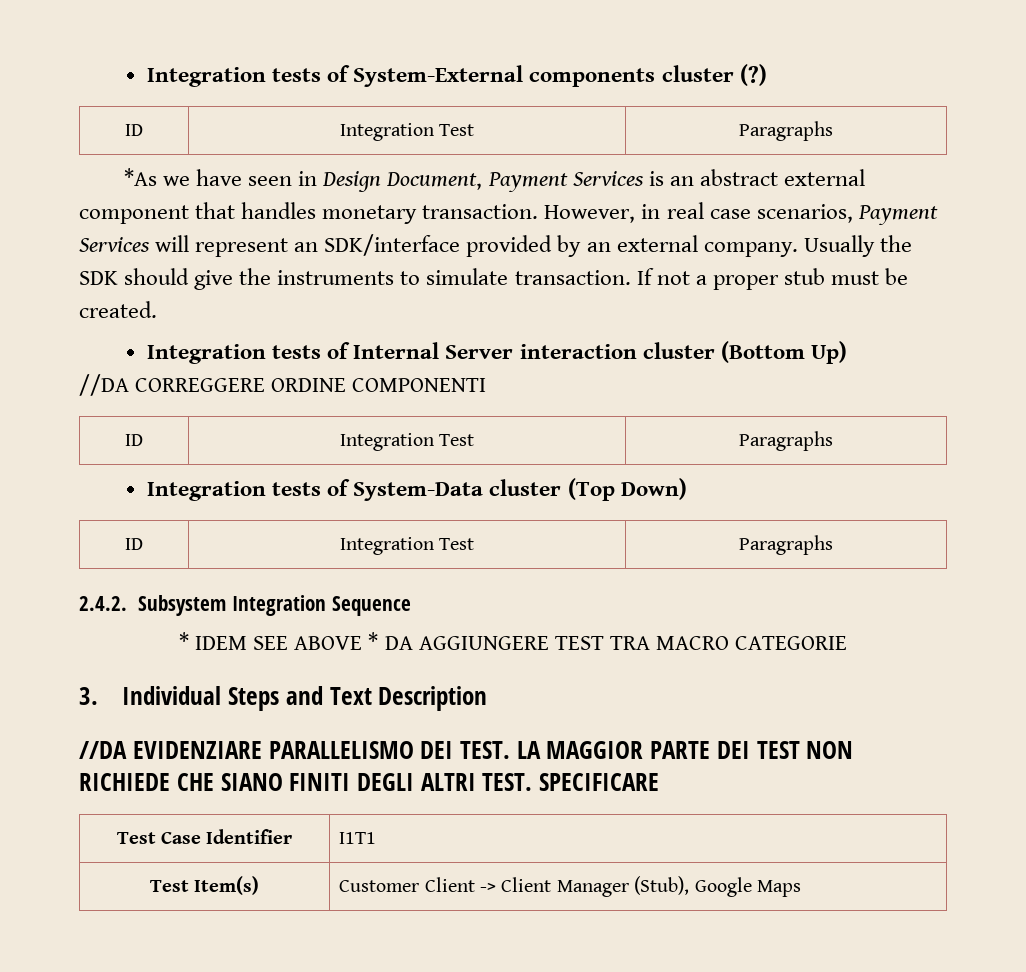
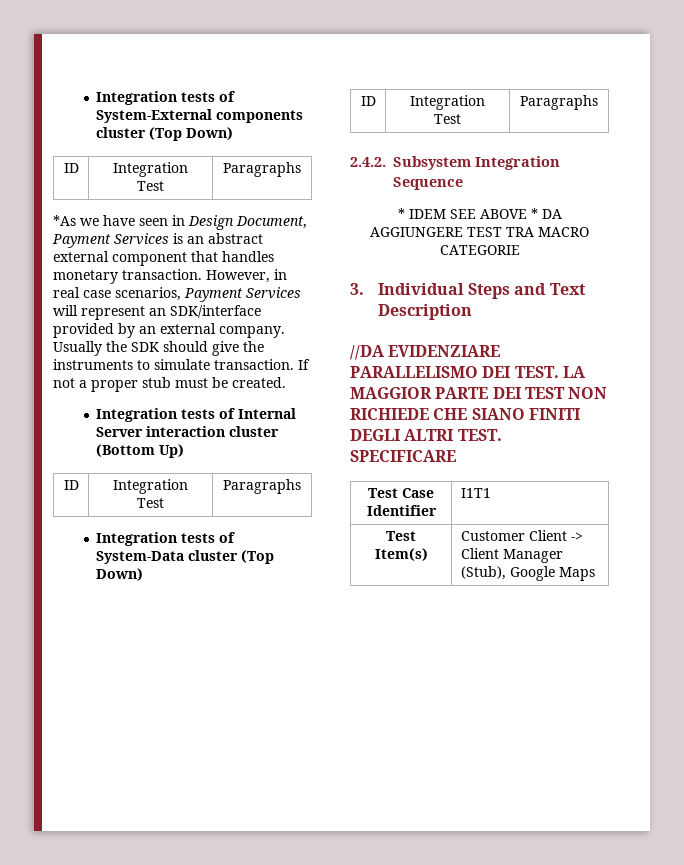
[739,64,767,86] (?) -> [149,127,234,141] (Top Down)
[79,374,487,396] // //DA CORREGGERE ORDINE COMPONENTI -> (185, 451) none

